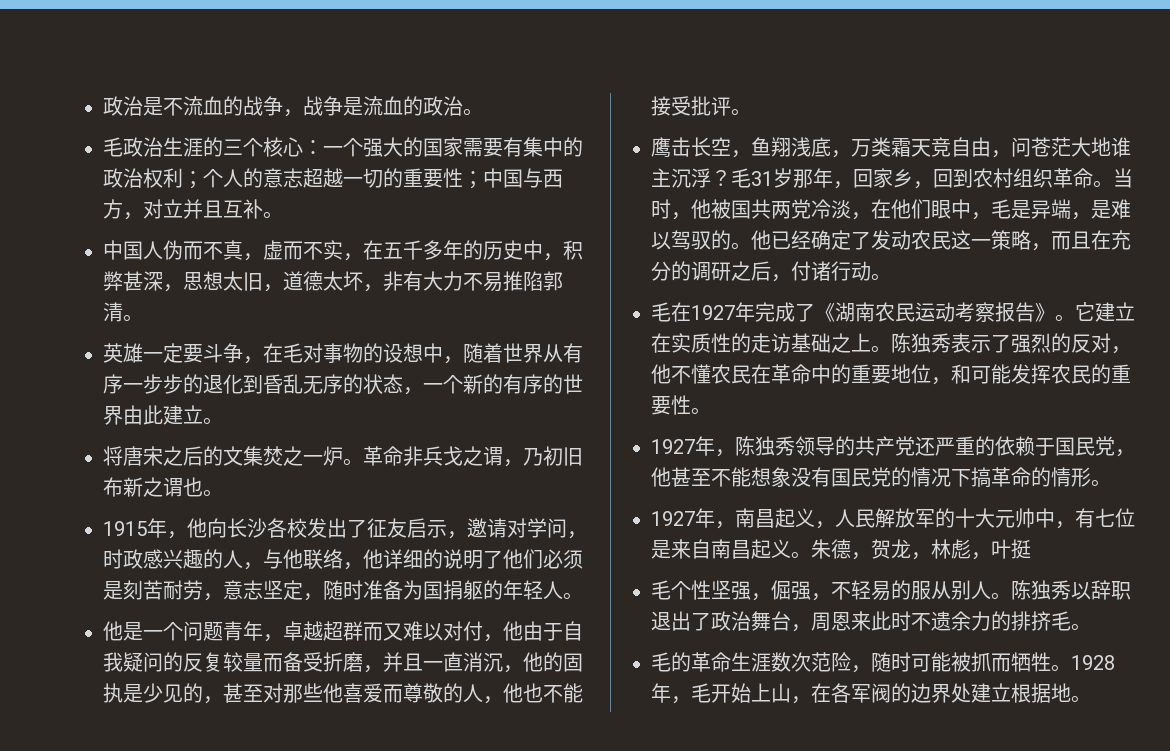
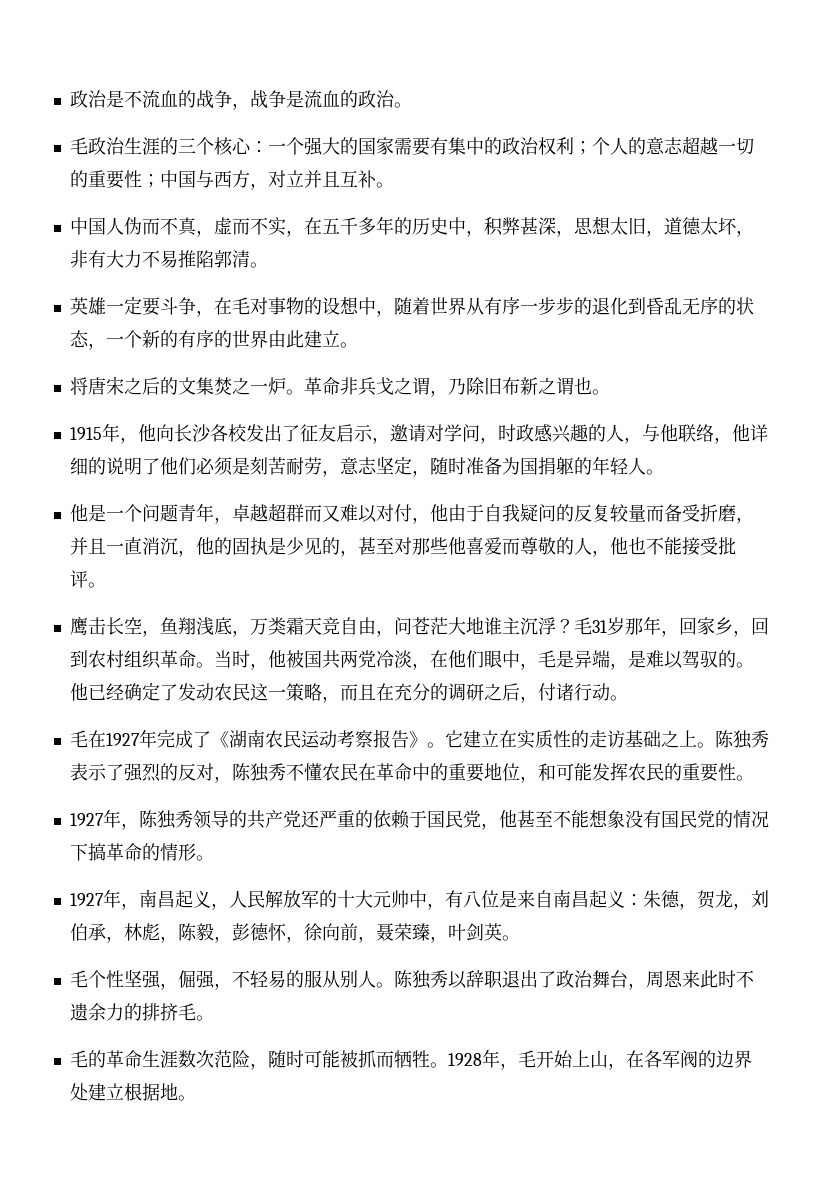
[543,446,563,466] 初 -> [465,377,485,395] 除
[651,364,671,384] 他 -> [231,763,286,782] 陈独秀
[1095,508,1115,527] 七 -> [462,890,481,908] 八
[791,551,811,559] 。 -> [624,894,643,906] ：
[931,539,1031,560] 林彪，叶挺 -> [750,890,769,908] [69,923,520,943] 刘伯承，林彪，陈毅，彭德怀，徐向前，聂荣臻，叶剑英。

